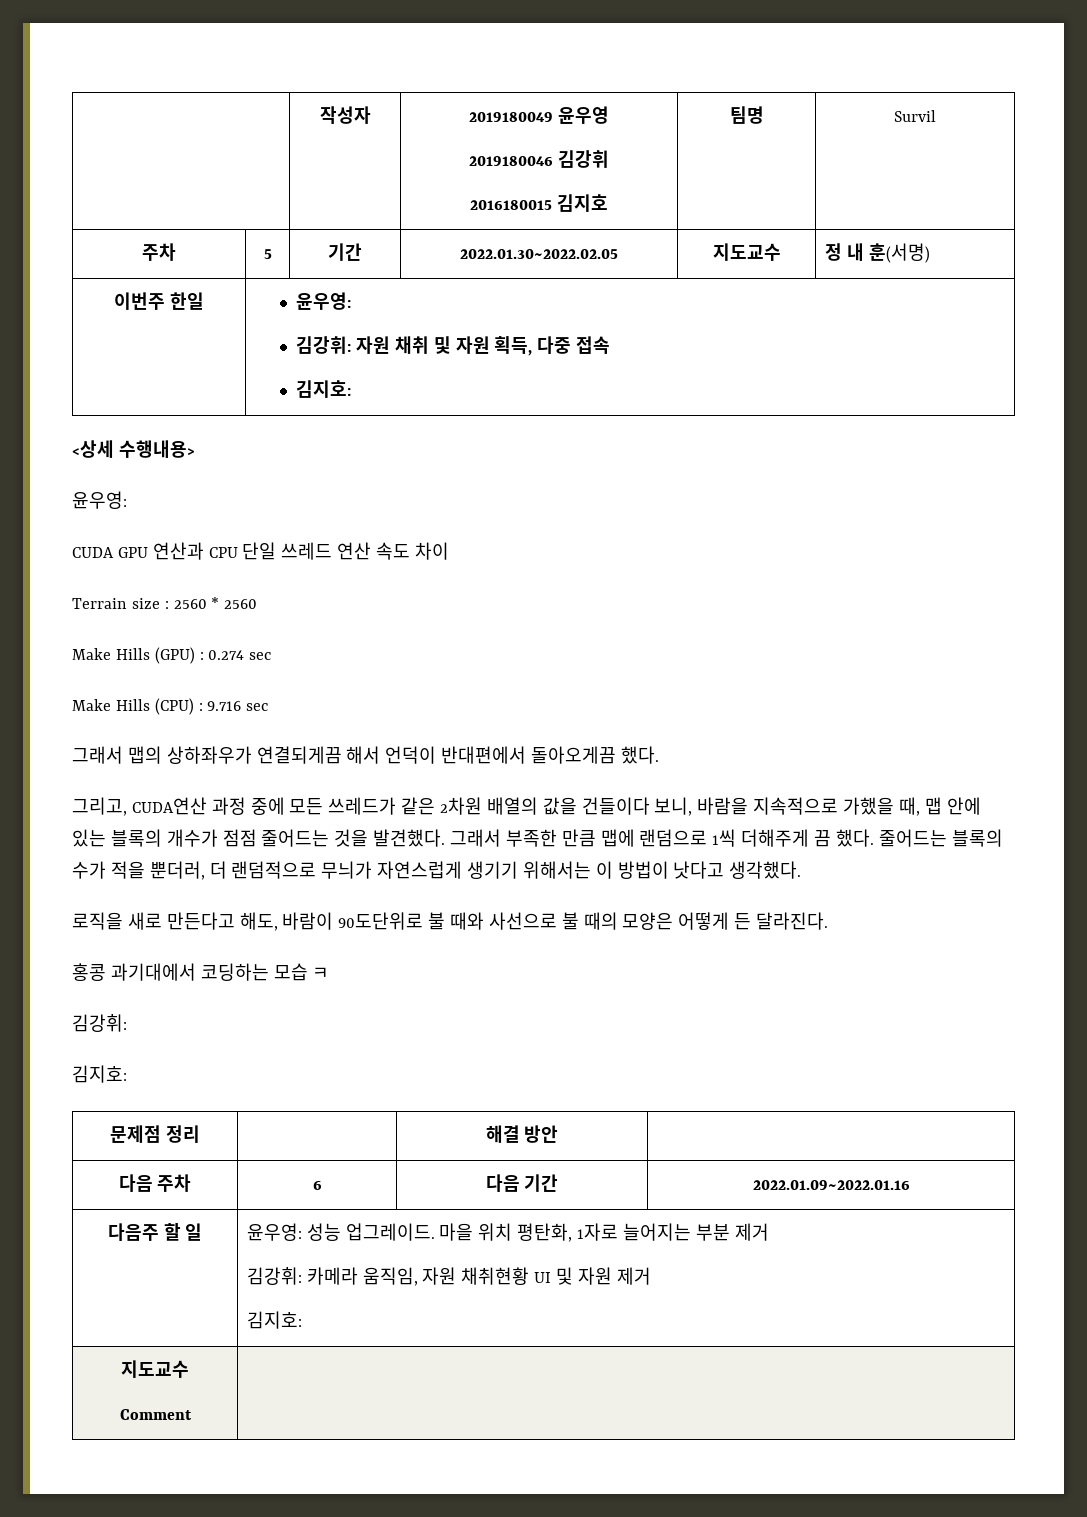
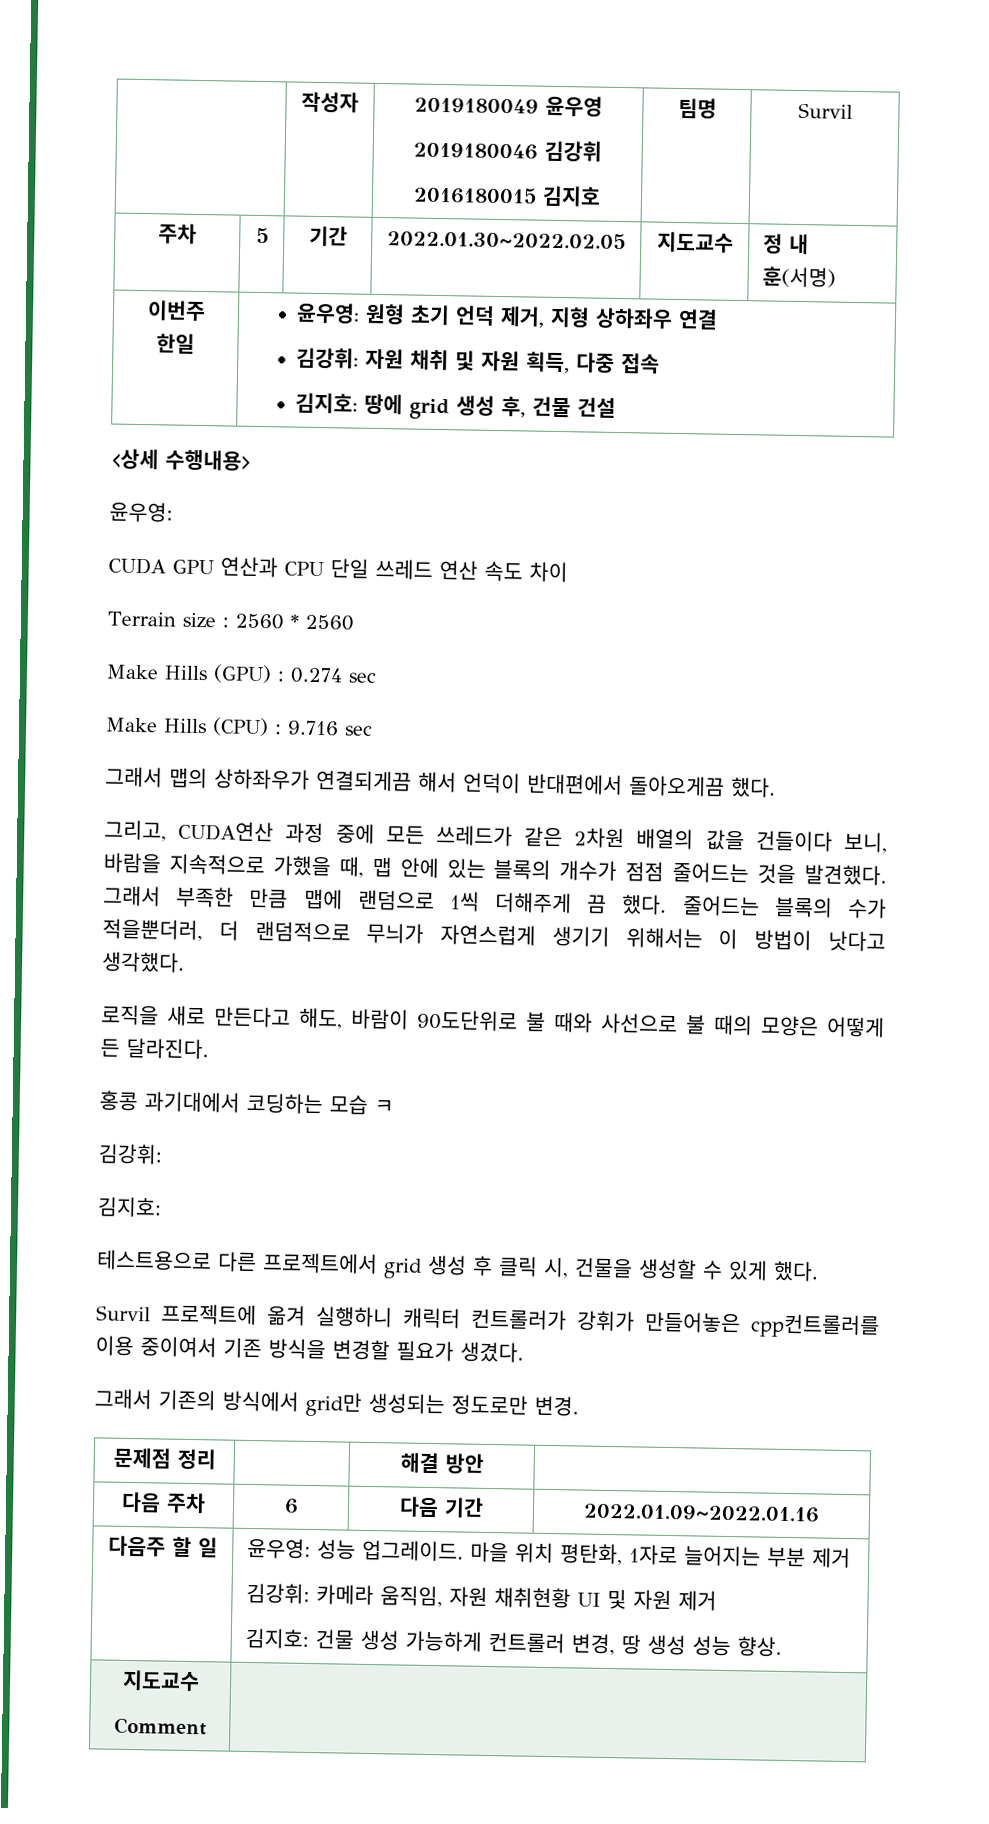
(352, 301) none -> [365,303,719,330] 원형 초기 언덕 제거, 지형 상하좌우 연결
(352, 389) none -> [364,393,617,420] 땅에 grid 생성 후, 건물 건설
[110,861,205,880] 적을 뿐더러, -> [102,918,203,942] 적을뿐더러,
(127, 1074) none -> [96,1249,819,1282] [96,1303,880,1339] [95,1335,524,1363] [94,1388,579,1417] // 테스트용으로 다른 프로젝트에서 grid 생성 후 클릭 시, 건물을 생성할 수 있게 했다. // Survil 프로젝트에 옮겨 실행하니 캐릭터 컨트롤러가 강휘가 만들어놓은 cpp컨트롤러를 이용 중이여서 기존 방식을 변경할 필요가 생겼다. // 그래서 기존의 방식에서 grid만 생성되는 정도로만 변경.
(302, 1320) none -> [315,1629,783,1657] 건물 생성 가능하게 컨트롤러 변경, 땅 생성 성능 향상.

